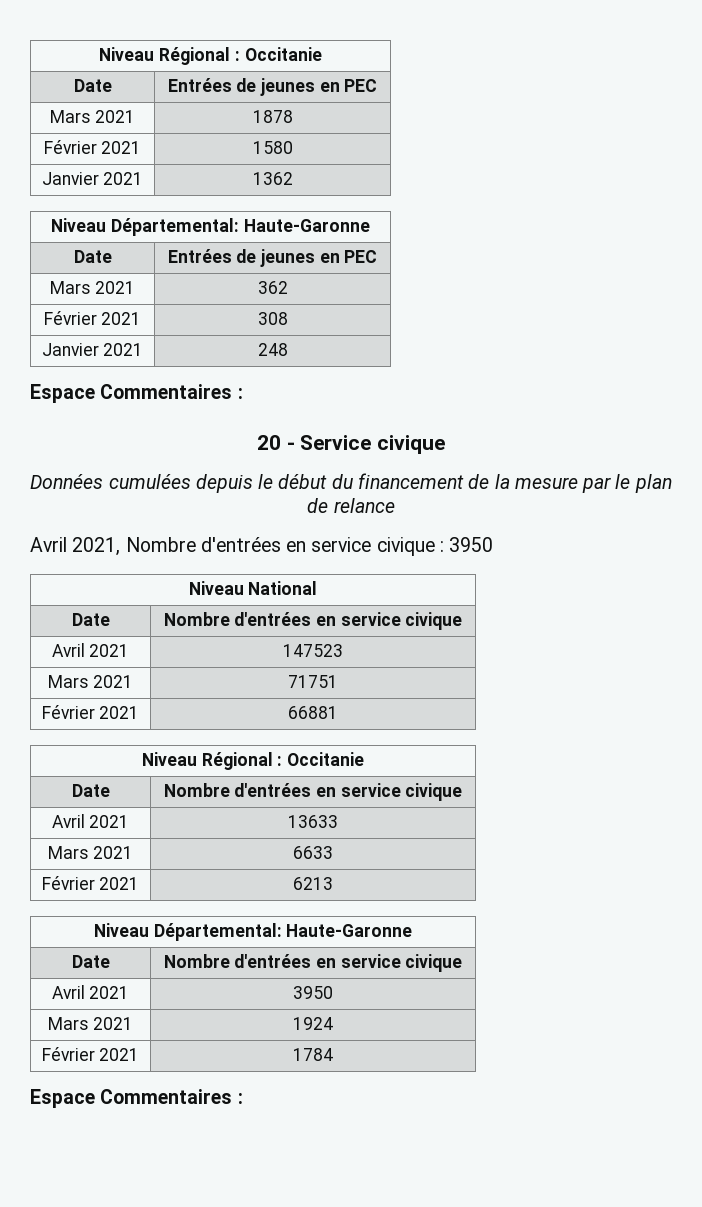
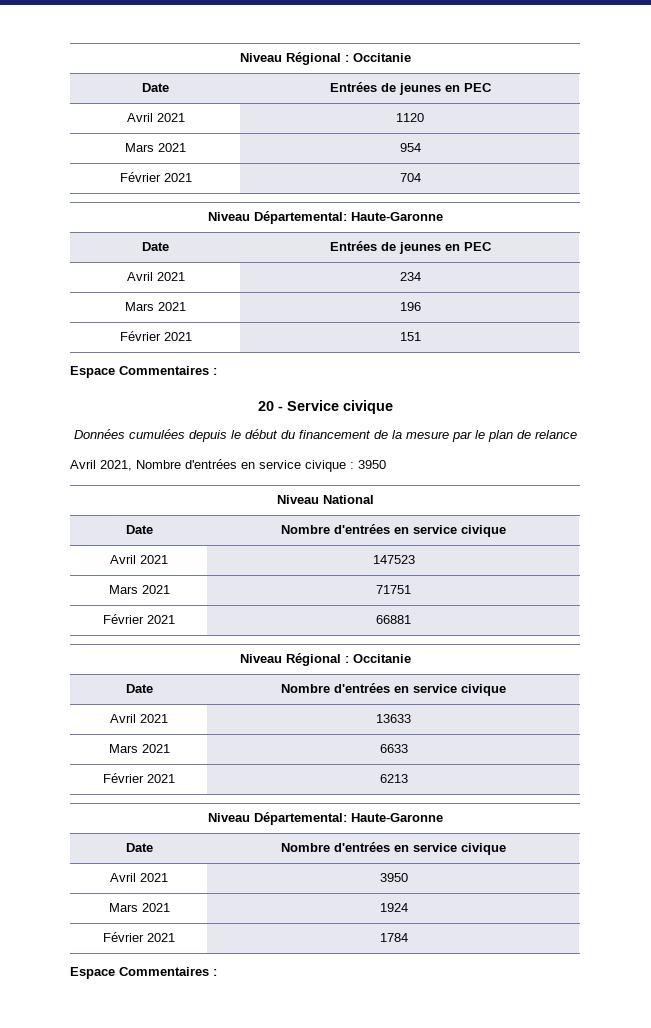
[49,110,136,123] [252,110,293,123] [43,140,142,154] [252,141,293,154] [41,172,144,185] [252,172,293,185] // Mars 2021 | 1878 // Février 2021 | 1580 // Janvier 2021 | 1362 -> [126,113,185,122] [395,113,424,122] [125,143,186,152] [399,143,421,152] [119,172,192,182] [399,173,421,182] // Avril 2021 | 1120 // Mars 2021 | 954 // Février 2021 | 704
[49,281,136,294] [257,281,288,294] [43,311,142,325] [257,312,288,325] [41,343,144,356] [257,343,288,356] // Mars 2021 | 362 // Février 2021 | 308 // Janvier 2021 | 248 -> [126,272,185,281] [399,272,421,281] [125,302,186,311] [399,302,421,311] [119,331,192,341] [399,332,421,341] // Avril 2021 | 234 // Mars 2021 | 196 // Février 2021 | 151

